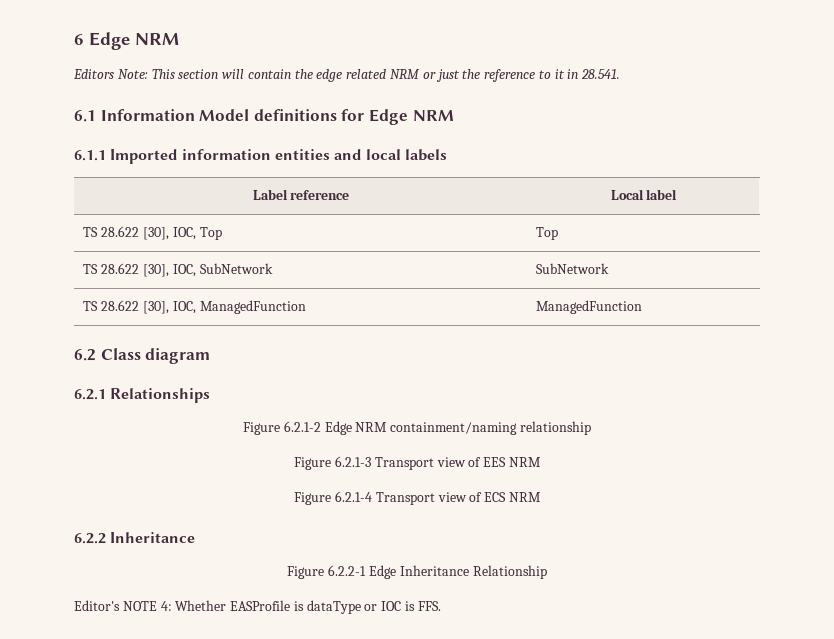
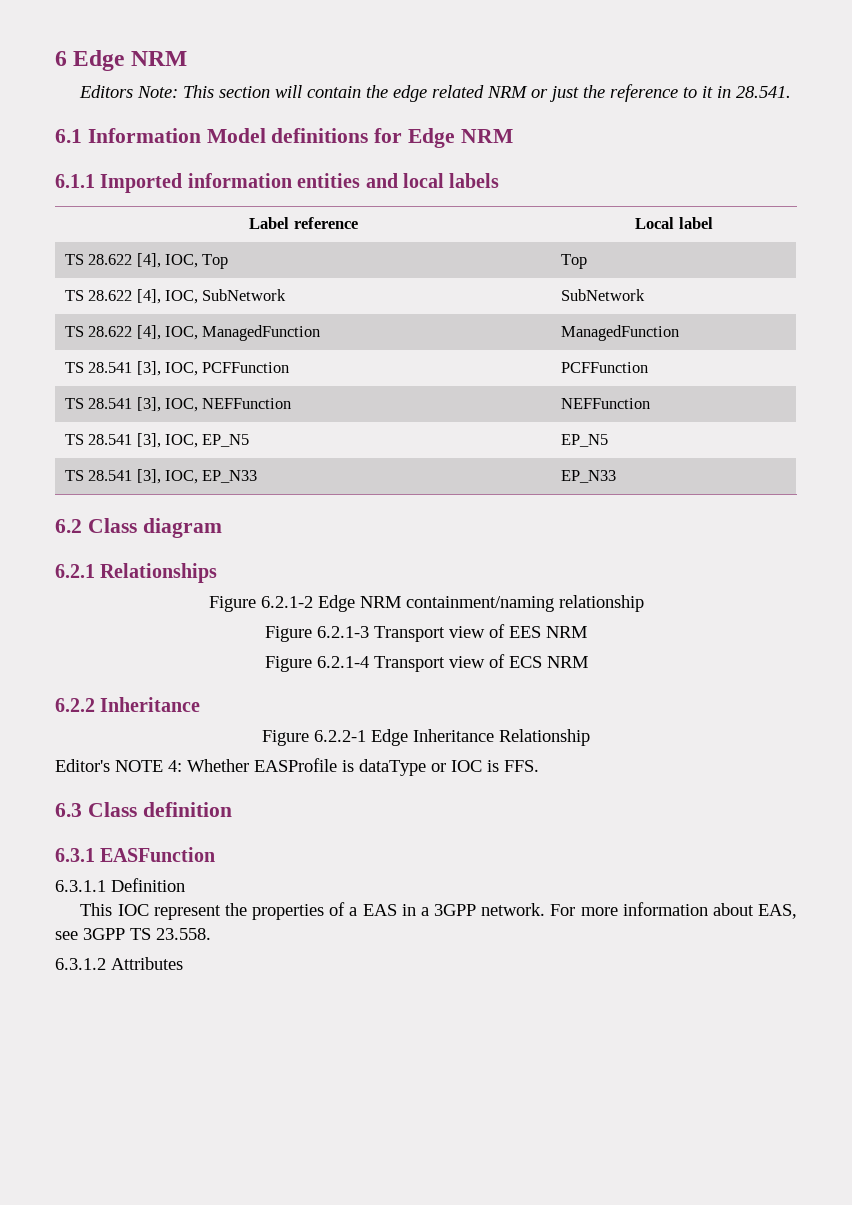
[142,227,169,240] [30], -> [136,253,161,268] [4],
[142,264,169,277] [30], -> [136,289,161,304] [4],
[142,301,169,314] [30], -> [136,325,161,340] [4],
(643, 307) none -> [64,361,290,376] [560,362,648,373] [64,397,292,412] [560,398,650,409] [64,433,250,448] [560,434,608,447] [64,469,258,484] [560,470,616,483] // TS 28.541 [3], IOC, PCFFunction | PCFFunction // TS 28.541 [3], IOC, NEFFunction | NEFFunction // TS 28.541 [3], IOC, EP_N5 | EP_N5 // TS 28.541 [3], IOC, EP_N33 | EP_N33
(441, 606) none -> [55,802,232,817] [55,847,216,862] [55,878,185,892] [80,902,797,920] [55,928,211,940] [55,957,183,970] // 6.3 Class definition // 6.3.1 EASFunction // 6.3.1.1 Definition // This IOC represent the properties of a EAS in a 3GPP network. For more information about EAS, see 3GPP TS 23.558. // 6.3.1.2 Attributes

